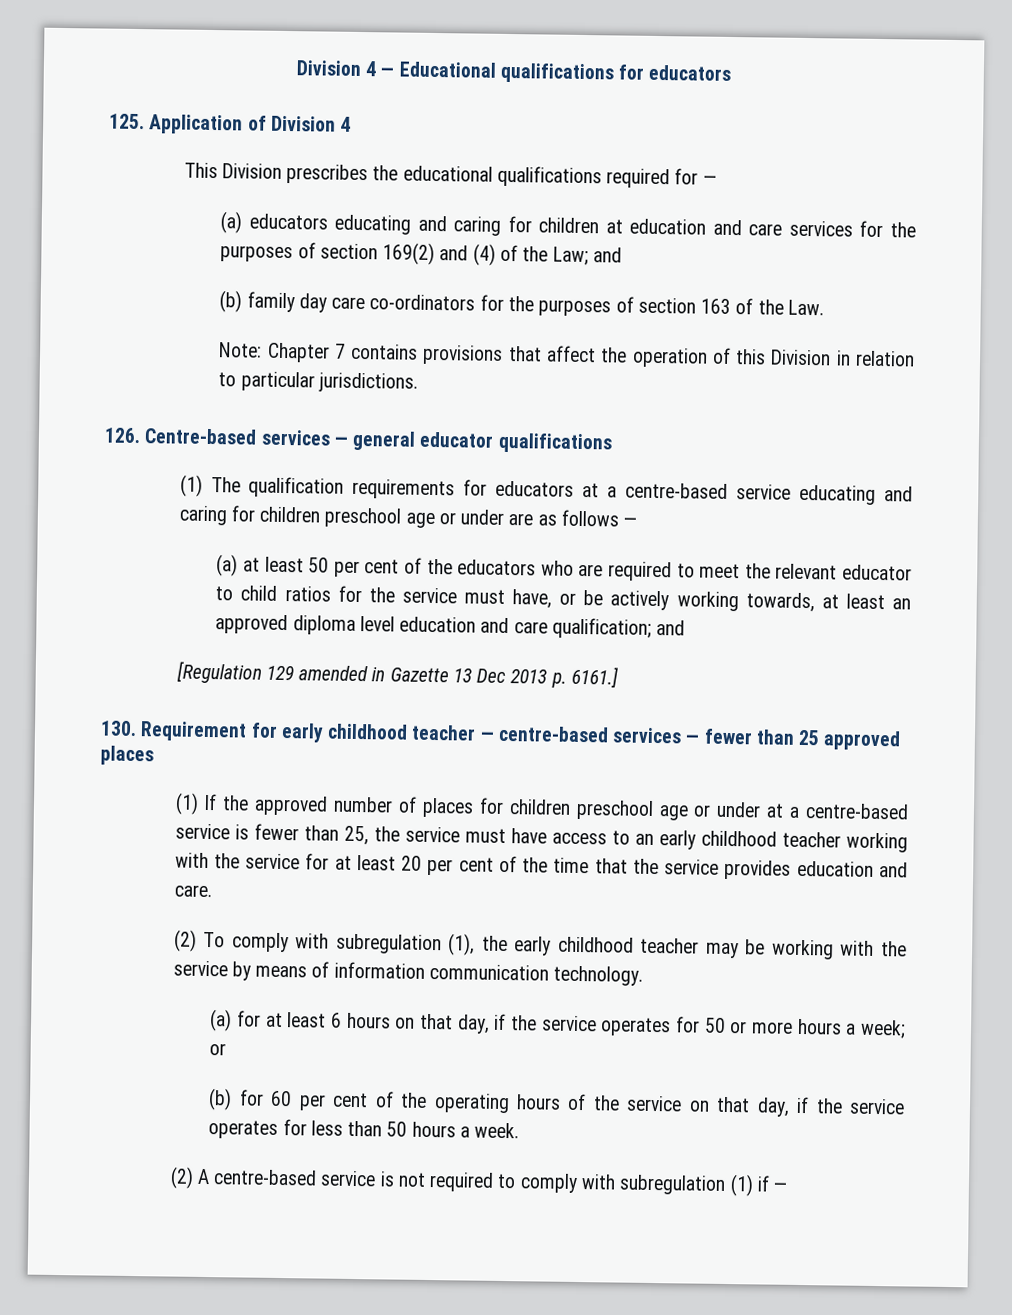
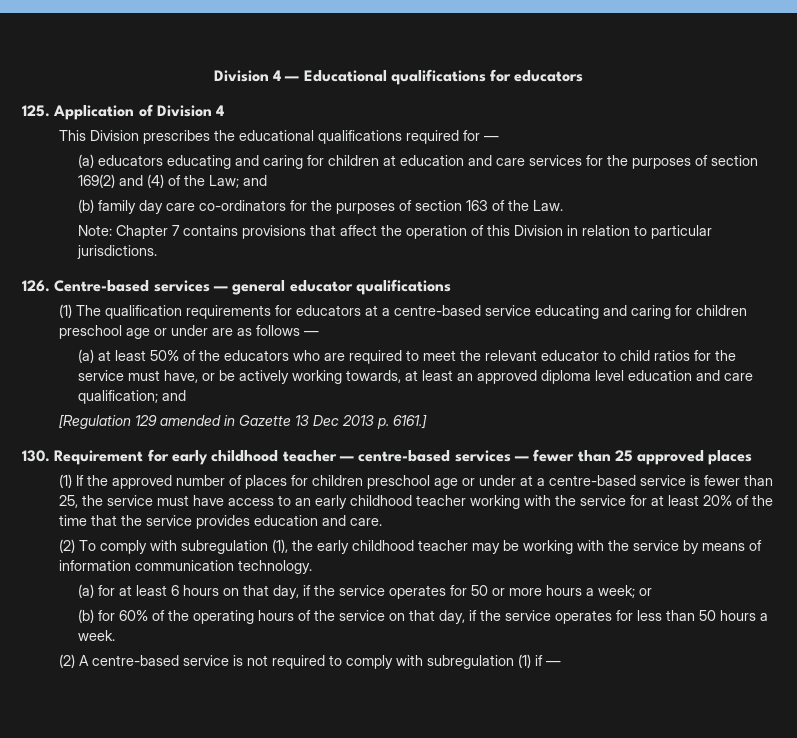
[308,557,400,578] 50 per cent -> [149,350,179,361] 50%
[401,855,494,876] 20 per cent -> [703,495,733,506] 20%
[270,1090,369,1111] 60 per cent -> [118,610,148,621] 60%

